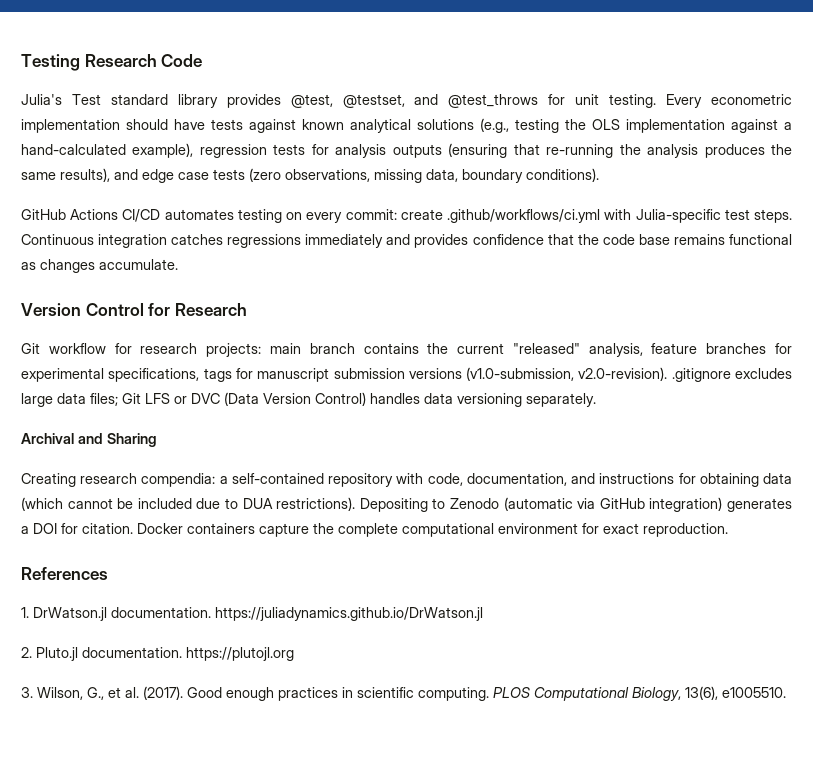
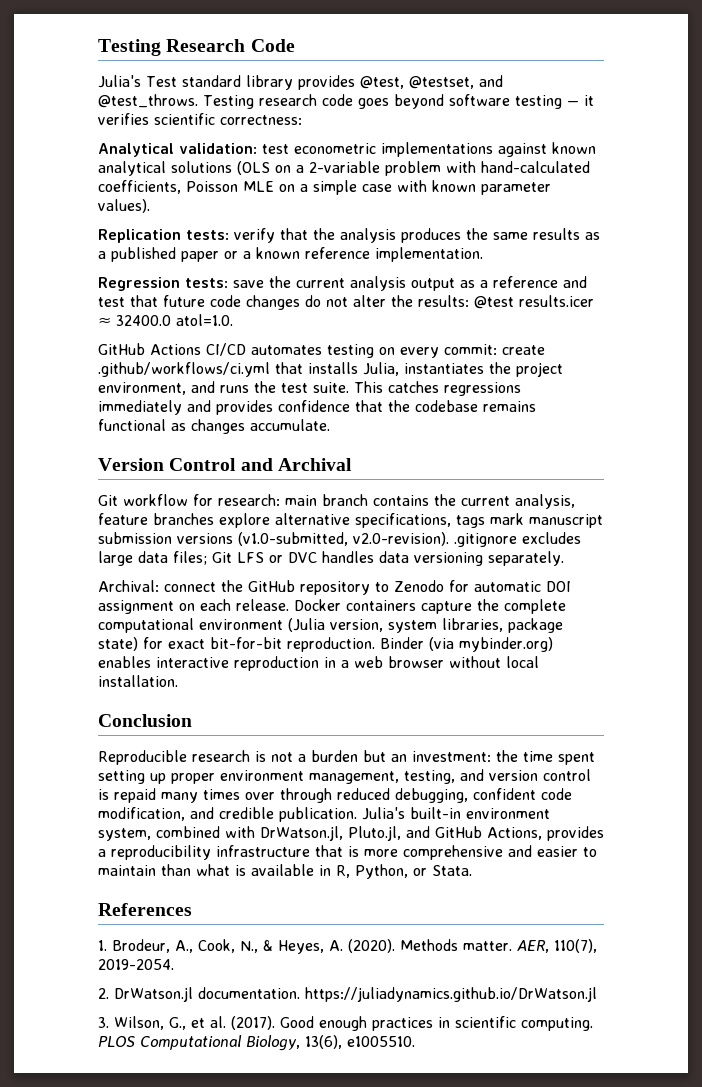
[448,94,792,108] [21,118,792,133] [21,143,614,158] @test_throws for unit testing. Every econometric implementation should have tests against known analytical solutions (e.g., testing the OLS implementation against a hand-calculated example), regression tests for analysis outputs (ensuring that re-running -> [98,94,594,109] [98,113,302,125] [98,142,596,157] [98,161,590,176] [98,180,551,195] [98,199,150,213] [98,228,308,243] @test_throws. Testing research code goes beyond software testing — it verifies scientific correctness: // Analytical validation: test econometric implementations against known analytical solutions (OLS on a 2-variable problem with hand-calculated coefficients, Poisson MLE on a simple case with known parameter values). // Replication tests: verify that
[60,168,599,183] results), and edge case tests (zero observations, missing data, boundary conditions). -> [533,228,600,240] [98,247,483,262] [98,276,587,291] [98,295,594,310] [98,314,233,326] results as a published paper or a known reference implementation. // Regression tests: save the current analysis output as a reference and test that future code changes do not alter the results: @test results.icer ≈ 32400.0 atol=1.0.
[604,209,793,223] [21,234,168,248] with Julia-specific test steps. Continuous integration -> [275,362,563,377] [98,381,383,395] that installs Julia, instantiates the project environment, and runs the test suite. This
[602,234,670,245] code base -> [415,400,478,412] codebase
[148,303,247,316] for Research -> [240,458,352,471] and Archival
[140,343,262,357] research projects: -> [218,494,280,506] research:
[512,343,580,354] "released" -> (510, 501) none
[775,343,793,354] [21,368,104,382] for experimental -> [219,513,350,528] explore alternative
[235,368,253,379] for -> [490,513,524,525] mark
[466,367,575,381] (v1.0-submission, -> [238,532,348,546] (v1.0-submitted,
[224,392,366,406] (Data Version Control) -> (317, 557) none
[21,433,157,447] [21,473,793,487] [21,497,793,512] [21,523,133,534] Archival and Sharing // Creating research compendia: a self-contained repository with code, documentation, and instructions for obtaining data (which cannot be included due to DUA restrictions). Depositing to Zenodo (automatic via GitHub integration) generates a DOI for citation. -> [98,580,571,595] [98,599,289,614] Archival: connect the GitHub repository to Zenodo for automatic DOI assignment on each release.
(578, 528) none -> [288,618,563,633] [98,637,138,651] (Julia version, system libraries, package state)
(639, 528) none -> [210,637,282,649] bit-for-bit
[21,567,108,580] [21,607,29,618] // References // 1. -> [380,637,553,652] [98,656,539,671] [98,675,178,687] [98,714,192,727] [98,750,595,765] [98,769,591,784] [98,788,572,803] [98,807,550,822] [98,826,604,841] [98,845,597,860] [98,864,472,879] [98,903,192,916] [98,939,597,954] [98,959,174,970] [98,988,109,999] Binder (via mybinder.org) enables interactive reproduction in a web browser without local installation. // Conclusion // Reproducible research is not a burden but an investment: the time spent setting up proper environment management, testing, and version control is repaid many times over through reduced debugging, confident code modification, and credible publication. Julia's built-in environment system, combined with DrWatson.jl, Pluto.jl, and GitHub Actions, provides a reproducibility infrastructure that is more comprehensive and easier to maintain than what is available in R, Python, or Stata. // References // 1. Brodeur, A., Cook, N., & Heyes, A. (2020). Methods matter. AER, 110(7), 2019-2054. // 2.
[21,647,294,661] // 2. Pluto.jl documentation. https://plutojl.org -> (597, 994) none

